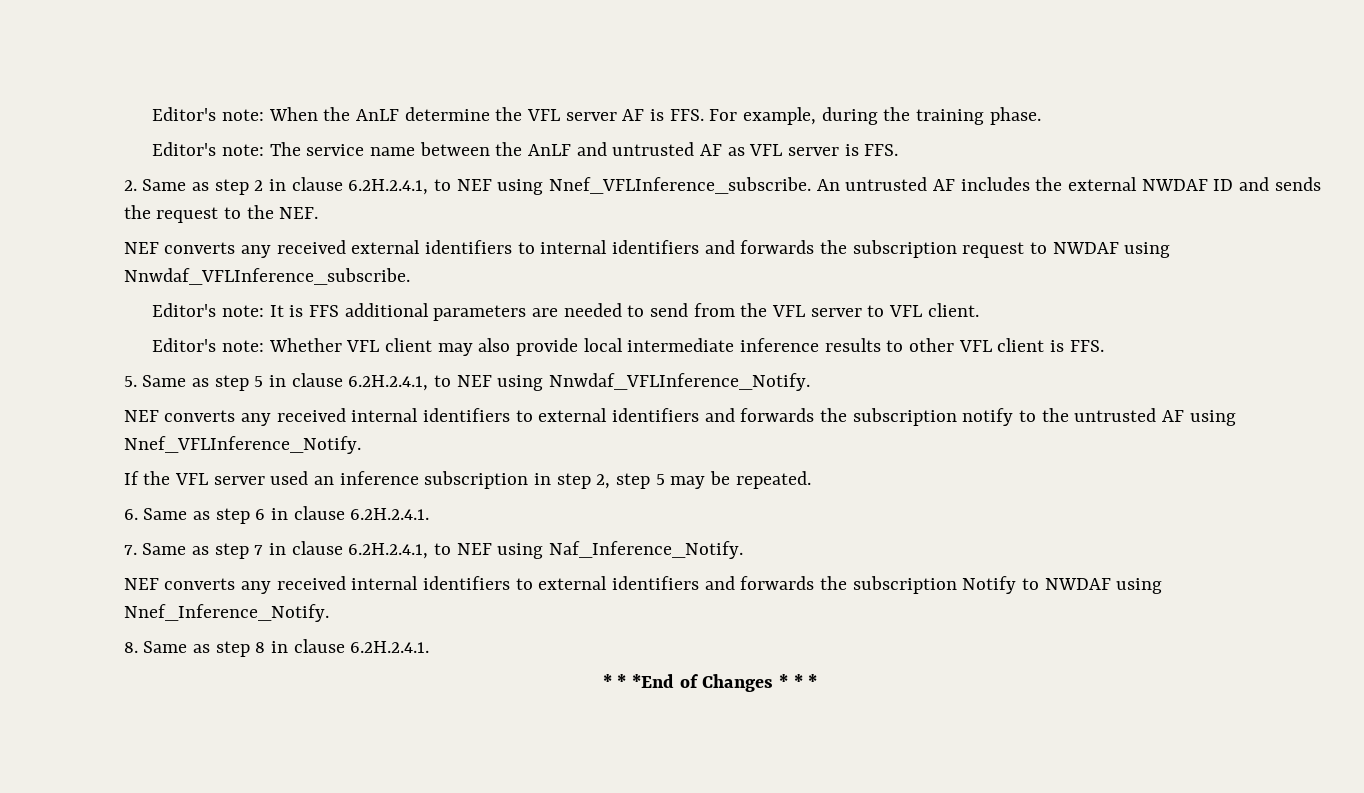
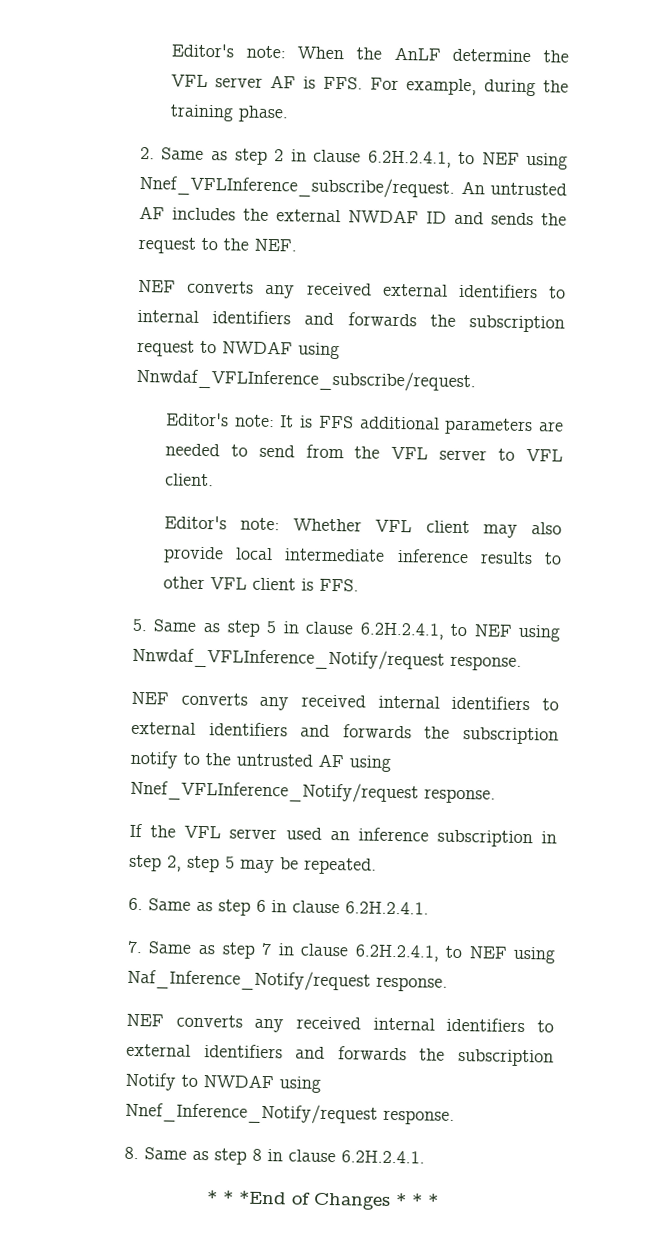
[152,142,899,156] // Editor's note: The service name between the AnLF and untrusted AF as VFL server is FFS. -> (288, 114) none
[549,177,812,194] Nnef_VFLInference_subscribe. -> [138,174,455,199] Nnef_VFLInference_subscribe/request.
[123,268,410,285] Nnwdaf_VFLInference_subscribe. -> [135,367,476,393] Nnwdaf_VFLInference_subscribe/request.
[549,373,811,391] Nnwdaf_VFLInference_Notify. -> [131,646,522,671] Nnwdaf_VFLInference_Notify/request response.
[123,436,361,454] Nnef_VFLInference_Notify. -> [129,779,496,804] Nnef_VFLInference_Notify/request response.
[549,541,744,559] Naf_Inference_Notify. -> [126,968,448,992] Naf_Inference_Notify/request response.
[123,604,329,622] Nnef_Inference_Notify. -> [124,1101,455,1125] Nnef_Inference_Notify/request response.

